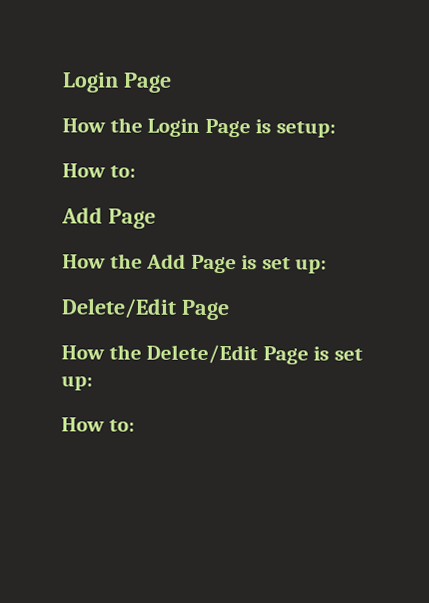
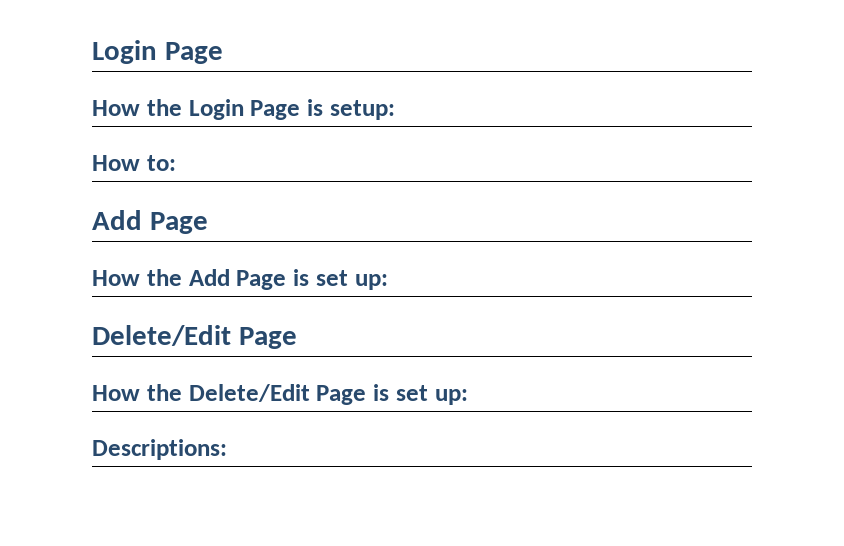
[61,417,135,432] How to: -> [92,439,227,460] Descriptions:

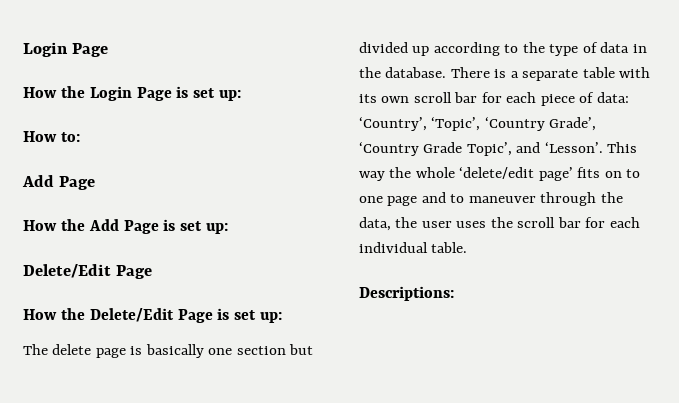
[329,100,395,120] setup: -> [193,88,242,101] set up:
(468, 397) none -> [23,344,314,358] [359,42,647,56] [359,67,651,81] [359,92,629,106] [359,117,597,131] [359,142,638,156] [359,167,641,181] [359,192,623,206] [359,217,640,231] [359,242,468,253] // The delete page is basically one section but divided up according to the type of data in the database. There is a separate table with its own scroll bar for each piece of data: ‘Country’, ‘Topic’, ‘Country Grade’, ‘Country Grade Topic’, and ‘Lesson’. This way the whole ‘delete/edit page’ fits on to one page and to maneuver through the data, the user uses the scroll bar for each individual table.

